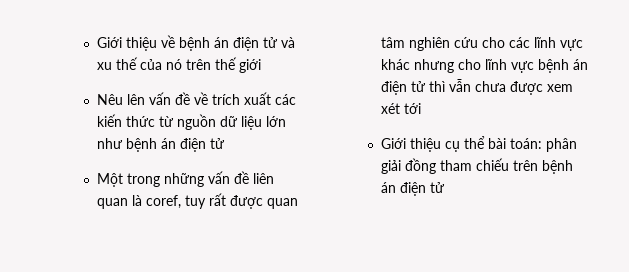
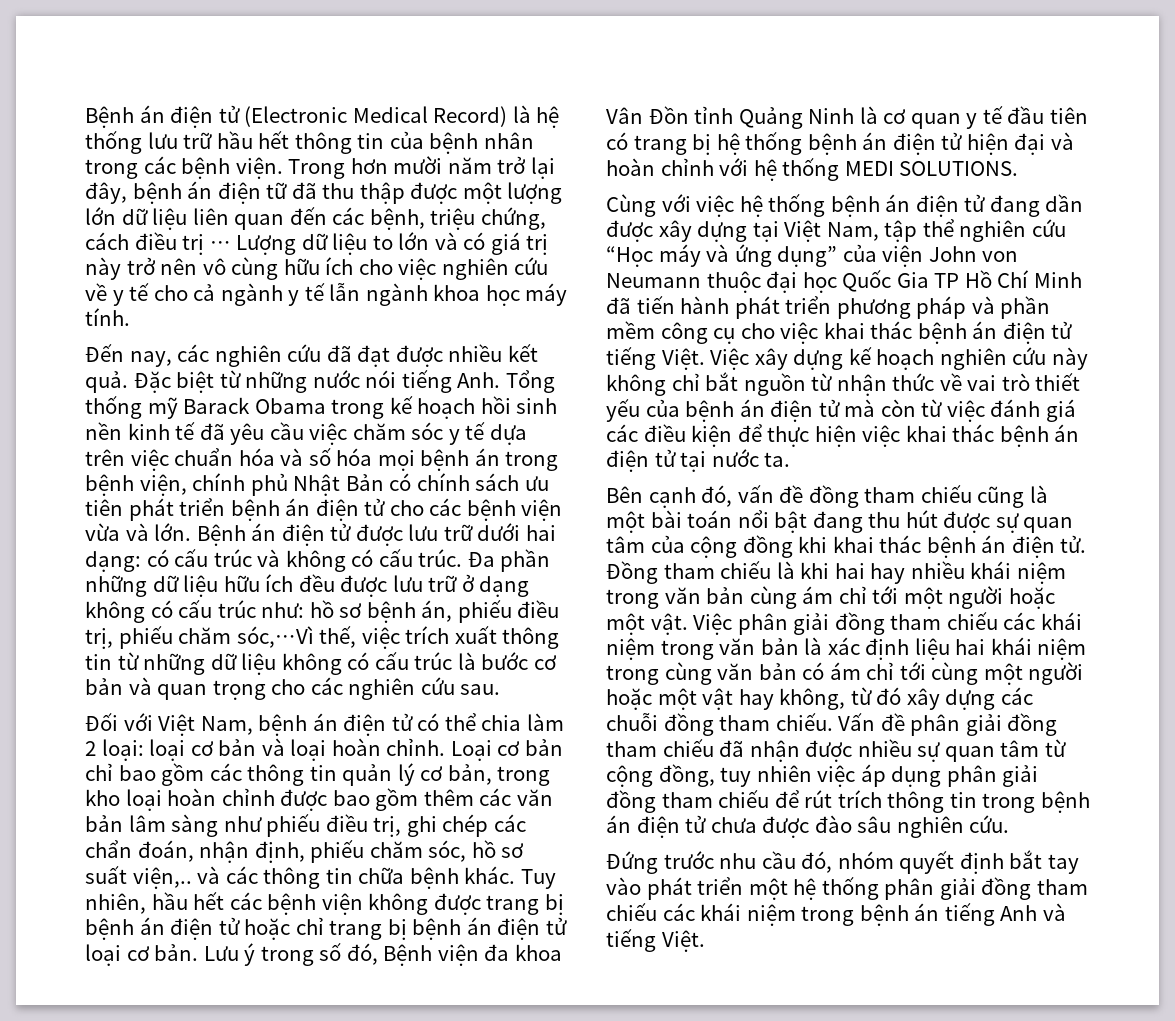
[96,35,295,51] [96,57,261,73] [96,92,296,105] [96,114,286,130] [96,138,225,152] [96,171,274,187] [96,193,298,209] [380,37,583,51] [380,59,588,73] [380,79,573,95] [380,103,421,114] [380,136,577,152] [380,158,573,174] [380,182,445,196] Giới thiệu về bệnh án điện tử và xu thế của nó trên thế giới // Nêu lên vấn đề về trích xuất các kiến thức từ nguồn dữ liệu lớn như bệnh án điện tử // Một trong những vấn đề liên quan là coref, tuy rất được quan tâm nghiên cứu cho các lĩnh vực khác nhưng cho lĩnh vực bệnh án điện tử thì vẫn chưa được xem xét tới // Giới thiệu cụ thể bài toán: phân giải đồng tham chiếu trên bệnh án điện tử -> [85,105,560,128] [85,130,534,154] [85,156,555,179] [85,181,563,204] [85,206,546,230] [85,232,549,255] [85,257,549,280] [85,282,568,306] [85,308,130,326] [85,343,538,367] [85,369,555,393] [85,395,558,419] [85,421,527,445] [85,447,559,471] [85,473,549,496] [85,498,563,521] [85,523,556,546] [85,548,551,572] [85,574,530,597] [85,599,560,623] [85,625,560,649] [85,651,556,675] [85,677,501,700] [85,712,564,736] [85,738,563,761] [85,763,551,786] [85,788,553,811] [85,813,526,837] [85,839,524,863] [85,865,556,889] [85,891,564,915] [85,917,567,940] [85,942,562,966] [606,105,1088,129] [606,131,1074,155] [606,157,1019,181] [606,193,1084,217] [606,219,1066,242] [606,244,1019,267] [606,269,1082,293] [606,295,1051,319] [606,321,1073,344] [606,346,1088,370] [606,372,1081,396] [606,398,1076,422] [606,424,1080,447] [606,449,791,472] [606,484,1048,508] [606,510,1074,533] [606,535,1087,558] [606,560,1066,584] [606,586,1055,609] [606,611,1082,635] [606,637,1087,660] [606,662,1084,685] [606,687,1033,710] [606,712,1058,736] [606,738,1066,762] [606,764,1039,787] [606,789,1090,813] [606,815,1010,838] [606,850,1079,874] [606,876,1088,900] [606,902,1066,926] [606,928,705,952] Bệnh án điện tử (Electronic Medical Record) là hệ thống lưu trữ hầu hết thông tin của bệnh nhân trong các bệnh viện. Trong hơn mười năm trở lại đây, bệnh án điện tữ đã thu thập được một lượng lớn dữ liệu liên quan đến các bệnh, triệu chứng, cách điều trị … Lượng dữ liệu to lớn và có giá trị này trở nên vô cùng hữu ích cho việc nghiên cứu về y tế cho cả ngành y tế lẫn ngành khoa học máy tính. // Đến nay, các nghiên cứu đã đạt được nhiều kết quả. Đặc biệt từ những nước nói tiếng Anh. Tổng thống mỹ Barack Obama trong kế hoạch hồi sinh nền kinh tế đã yêu cầu việc chăm sóc y tế dựa trên việc chuẩn hóa và số hóa mọi bệnh án trong bệnh viện, chính phủ Nhật Bản có chính sách ưu tiên phát triển bệnh án điện tử cho các bệnh viện vừa và lớn. Bệnh án điện tử được lưu trữ dưới hai dạng: có cấu trúc và không có cấu trúc. Đa phần những dữ liệu hữu ích đều được lưu trữ ở dạng không có cấu trúc như: hồ sơ bệnh án, phiếu điều trị, phiếu chăm sóc,…Vì thế, việc trích xuất thông tin từ những dữ liệu không có cấu trúc là bước cơ bản và quan trọng cho các nghiên cứu sau. // Đối với Việt Nam, bệnh án điện tử có thể chia làm 2 loại: loại cơ bản và loại hoàn chỉnh. Loại cơ bản chỉ bao gồm các thông tin quản lý cơ bản, trong kho loại hoàn chỉnh được bao gồm thêm các văn bản lâm sàng như phiếu điều trị, ghi chép các chẩn đoán, nhận định, phiếu chăm sóc, hồ sơ suất viện,.. và các thông tin chữa bệnh khác. Tuy nhiên, hầu hết các bệnh viện không được trang bị bệnh án điện tử hoặc chỉ trang bị bệnh án điện tử loại cơ bản. Lưu ý trong số đó, Bệnh viện đa khoa Vân Đồn tỉnh Quảng Ninh là cơ quan y tế đầu tiên có trang bị hệ thống bệnh án điện tử hiện đại và hoàn chỉnh với hệ thống MEDI SOLUTIONS. // Cùng với việc hệ thống bệnh án điện tử đang dần được xây dựng tại Việt Nam, tập thể nghiên cứu “Học máy và ứng dụng” của viện John von Neumann thuộc đại học Quốc Gia TP Hồ Chí Minh đã tiến hành phát triển phương pháp và phần mềm công cụ cho việc khai thác bệnh án điện tử tiếng Việt. Việc xây dựng kế hoạch nghiên cứu này không chỉ bắt nguồn từ nhận thức về vai trò thiết yếu của bệnh án điện tử mà còn từ việc đánh giá các điều kiện để thực hiện việc khai thác bệnh án điện tử tại nước ta. // Bên cạnh đó, vấn đề đồng tham chiếu cũng là một bài toán nổi bật đang thu hút được sự quan tâm của cộng đồng khi khai thác bệnh án điện tử. Đồng tham chiếu là khi hai hay nhiều khái niệm trong văn bản cùng ám chỉ tới một người hoặc một vật. Việc phân giải đồng tham chiếu các khái niệm trong văn bản là xác định liệu hai khái niệm trong cùng văn bản có ám chỉ tới cùng một người hoặc một vật hay không, từ đó xây dựng các chuỗi đồng tham chiếu. Vấn đề phân giải đồng tham chiếu đã nhận được nhiều sự quan tâm từ cộng đồng, tuy nhiên việc áp dụng phân giải đồng tham chiếu để rút trích thông tin trong bệnh án điện tử chưa được đào sâu nghiên cứu. // Đứng trước nhu cầu đó, nhóm quyết định bắt tay vào phát triển một hệ thống phân giải đồng tham chiếu các khái niệm trong bệnh án tiếng Anh và tiếng Việt.

